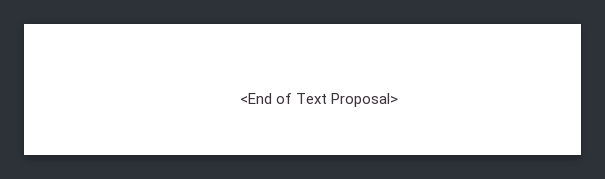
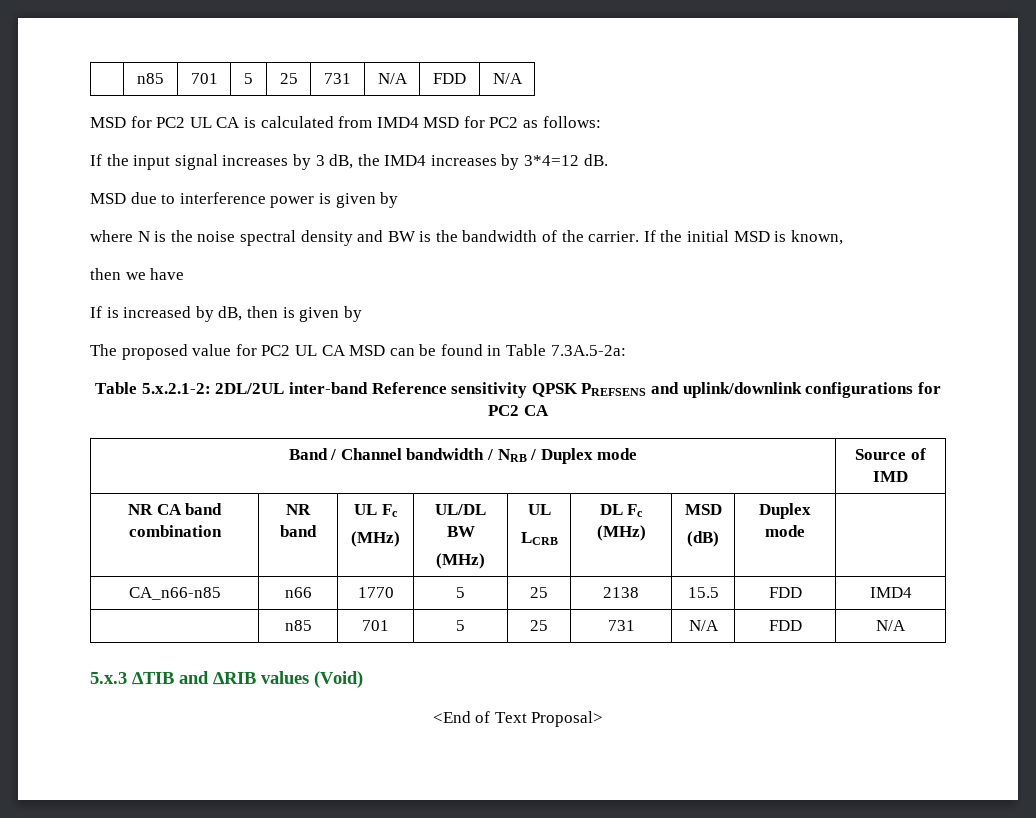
(239, 98) none -> [137,73,164,84] [190,73,218,84] [244,73,253,84] [279,73,298,84] [324,73,351,84] [377,73,408,84] [433,73,466,84] [492,73,523,84] [90,116,601,128] [90,154,608,170] [90,192,399,208] [90,230,843,246] [90,268,185,280] [90,306,362,322] [90,344,626,360] [95,382,941,398] [488,405,549,416] [288,448,638,464] [855,448,926,460] [873,471,908,482] [127,503,223,515] [128,525,222,537] [286,504,311,515] [280,525,317,537] [354,504,398,517] [351,531,400,547] [435,504,486,515] [446,526,475,537] [436,553,485,569] [527,504,551,515] [520,532,558,545] [599,504,644,517] [596,525,646,541] [684,504,722,515] [687,531,719,547] [759,503,811,519] [765,525,805,537] [128,587,221,600] [284,587,312,598] [357,587,394,598] [456,587,465,598] [530,587,548,598] [603,587,639,598] [687,587,719,598] [768,587,802,598] [869,587,912,598] [284,620,312,631] [362,620,389,631] [456,620,465,631] [530,620,548,631] [607,620,635,631] [688,620,719,631] [768,620,802,631] [876,620,906,631] [90,671,363,688] | n85 | 701 | 5 | 25 | 731 | N/A | FDD | N/A // MSD for PC2 UL CA is calculated from IMD4 MSD for PC2 as follows: // If the input signal increases by 3 dB, the IMD4 increases by 3*4=12 dB. // MSD due to interference power is given by // where N is the noise spectral density and BW is the bandwidth of the carrier. If the initial MSD is known, // then we have // If is increased by dB, then is given by // The proposed value for PC2 UL CA MSD can be found in Table 7.3A.5-2a: // Table 5.x.2.1-2: 2DL/2UL inter-band Reference sensitivity QPSK PREFSENS and uplink/downlink configurations for PC2 CA // Band / Channel bandwidth / NRB / Duplex mode | Source of IMD // NR CA band combination | NR band | UL Fc // (MHz) | UL/DL BW // (MHz) | UL // LCRB | DL Fc (MHz) | MSD // (dB) | Duplex mode | // CA_n66-n85 | n66 | 1770 | 5 | 25 | 2138 | 15.5 | FDD | IMD4 // | n85 | 701 | 5 | 25 | 731 | N/A | FDD | N/A // 5.x.3 ∆TIB and ∆RIB values (Void) //

